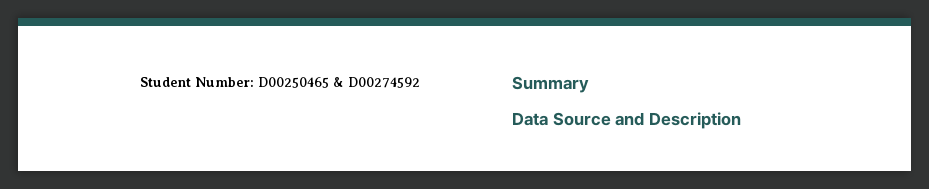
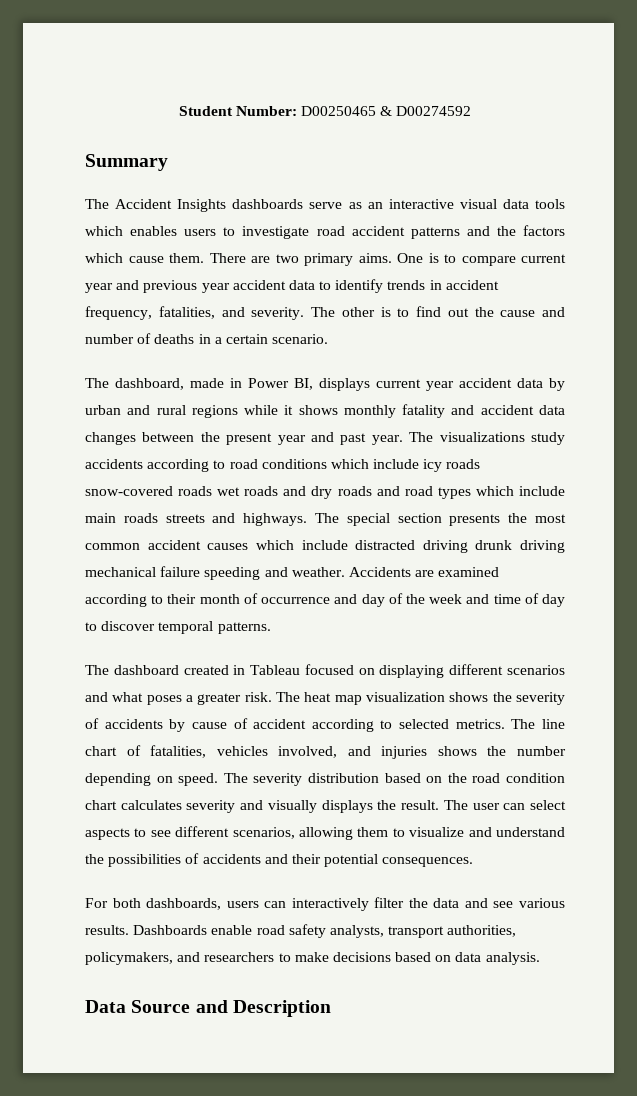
(589, 84) none -> [85,199,566,212] [85,225,566,239] [85,253,566,266] [85,279,499,293] [85,306,565,320] [85,333,329,344] [85,378,565,391] [85,404,565,418] [85,432,565,445] [85,459,481,472] [85,486,565,499] [85,513,566,526] [85,540,565,553] [85,566,500,580] [85,593,565,607] [85,621,271,634] [85,664,565,678] [85,692,565,705] [85,718,565,732] [85,745,566,759] [85,773,566,786] [85,800,567,813] [85,826,565,840] [85,853,474,867] [85,897,565,911] [85,924,517,938] [85,952,540,965] // The Accident Insights dashboards serve as an interactive visual data tools which enables users to investigate road accident patterns and the factors which cause them. There are two primary aims. One is to compare current year and previous year accident data to identify trends in accident frequency, fatalities, and severity. The other is to find out the cause and number of deaths in a certain scenario. // The dashboard, made in Power BI, displays current year accident data by urban and rural regions while it shows monthly fatality and accident data changes between the present year and past year. The visualizations study accidents according to road conditions which include icy roads snow-covered roads wet roads and dry roads and road types which include main roads streets and highways. The special section presents the most common accident causes which include distracted driving drunk driving mechanical failure speeding and weather. Accidents are examined according to their month of occurrence and day of the week and time of day to discover temporal patterns. // The dashboard created in Tableau focused on displaying different scenarios and what poses a greater risk. The heat map visualization shows the severity of accidents by cause of accident according to selected metrics. The line chart of fatalities, vehicles involved, and injuries shows the number depending on speed. The severity distribution based on the road condition chart calculates severity and visually displays the result. The user can select aspects to see different scenarios, allowing them to visualize and understand the possibilities of accidents and their potential consequences. // For both dashboards, users can interactively filter the data and see various results. Dashboards enable road safety analysts, transport authorities, policymakers, and researchers to make decisions based on data analysis.

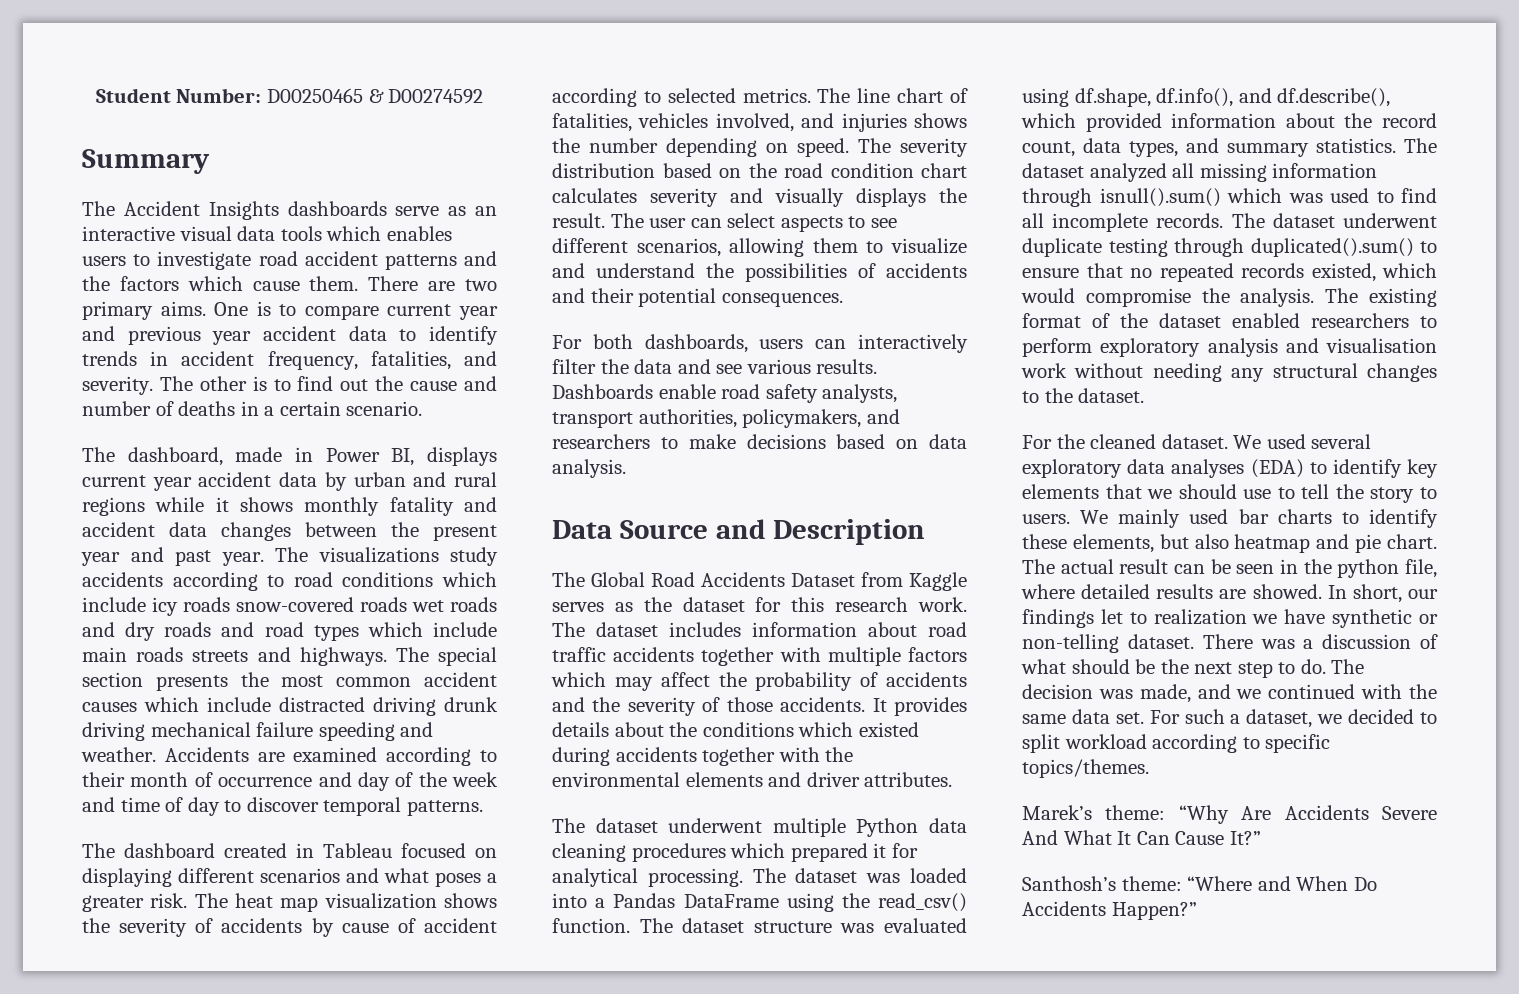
(331, 1008) none -> [552,572,967,591] [552,597,967,612] [552,622,967,637] [552,647,967,666] [551,672,967,691] [552,697,967,716] [552,722,919,737] [552,747,854,766] [552,772,953,787] [552,818,967,837] [552,843,918,862] [552,868,967,887] [552,893,967,912] [552,918,967,933] [1022,88,1391,107] [1021,113,1437,132] [1022,138,1437,157] [1022,163,1378,182] [1022,188,1437,207] [1022,213,1437,232] [1022,238,1437,257] [1022,263,1437,282] [1021,288,1437,307] [1022,313,1437,328] [1022,338,1437,357] [1021,363,1437,382] [1022,388,1145,403] [1022,434,1372,449] [1022,459,1438,478] [1022,484,1437,503] [1022,509,1438,528] [1022,534,1437,553] [1022,559,1437,578] [1021,584,1438,603] [1022,609,1438,628] [1022,634,1438,653] [1021,659,1365,678] [1022,684,1437,703] [1022,709,1437,728] [1022,734,1331,753] [1022,759,1149,778] [1022,805,1437,824] [1022,830,1261,845] [1022,876,1377,891] [1022,901,1197,920] // The Global Road Accidents Dataset from Kaggle serves as the dataset for this research work. The dataset includes information about road traffic accidents together with multiple factors which may affect the probability of accidents and the severity of those accidents. It provides details about the conditions which existed during accidents together with the environmental elements and driver attributes. // The dataset underwent multiple Python data cleaning procedures which prepared it for analytical processing. The dataset was loaded into a Pandas DataFrame using the read_csv() function. The dataset structure was evaluated using df.shape, df.info(), and df.describe(), which provided information about the record count, data types, and summary statistics. The dataset analyzed all missing information through isnull().sum() which was used to find all incomplete records. The dataset underwent duplicate testing through duplicated().sum() to ensure that no repeated records existed, which would compromise the analysis. The existing format of the dataset enabled researchers to perform exploratory analysis and visualisation work without needing any structural changes to the dataset. // For the cleaned dataset. We used several exploratory data analyses (EDA) to identify key elements that we should use to tell the story to users. We mainly used bar charts to identify these elements, but also heatmap and pie chart. The actual result can be seen in the python file, where detailed results are showed. In short, our findings let to realization we have synthetic or non-telling dataset. There was a discussion of what should be the next step to do. The decision was made, and we continued with the same data set. For such a dataset, we decided to split workload according to specific topics/themes. // Marek’s theme: “Why Are Accidents Severe And What It Can Cause It?” // Santhosh’s theme: “Where and When Do Accidents Happen?”

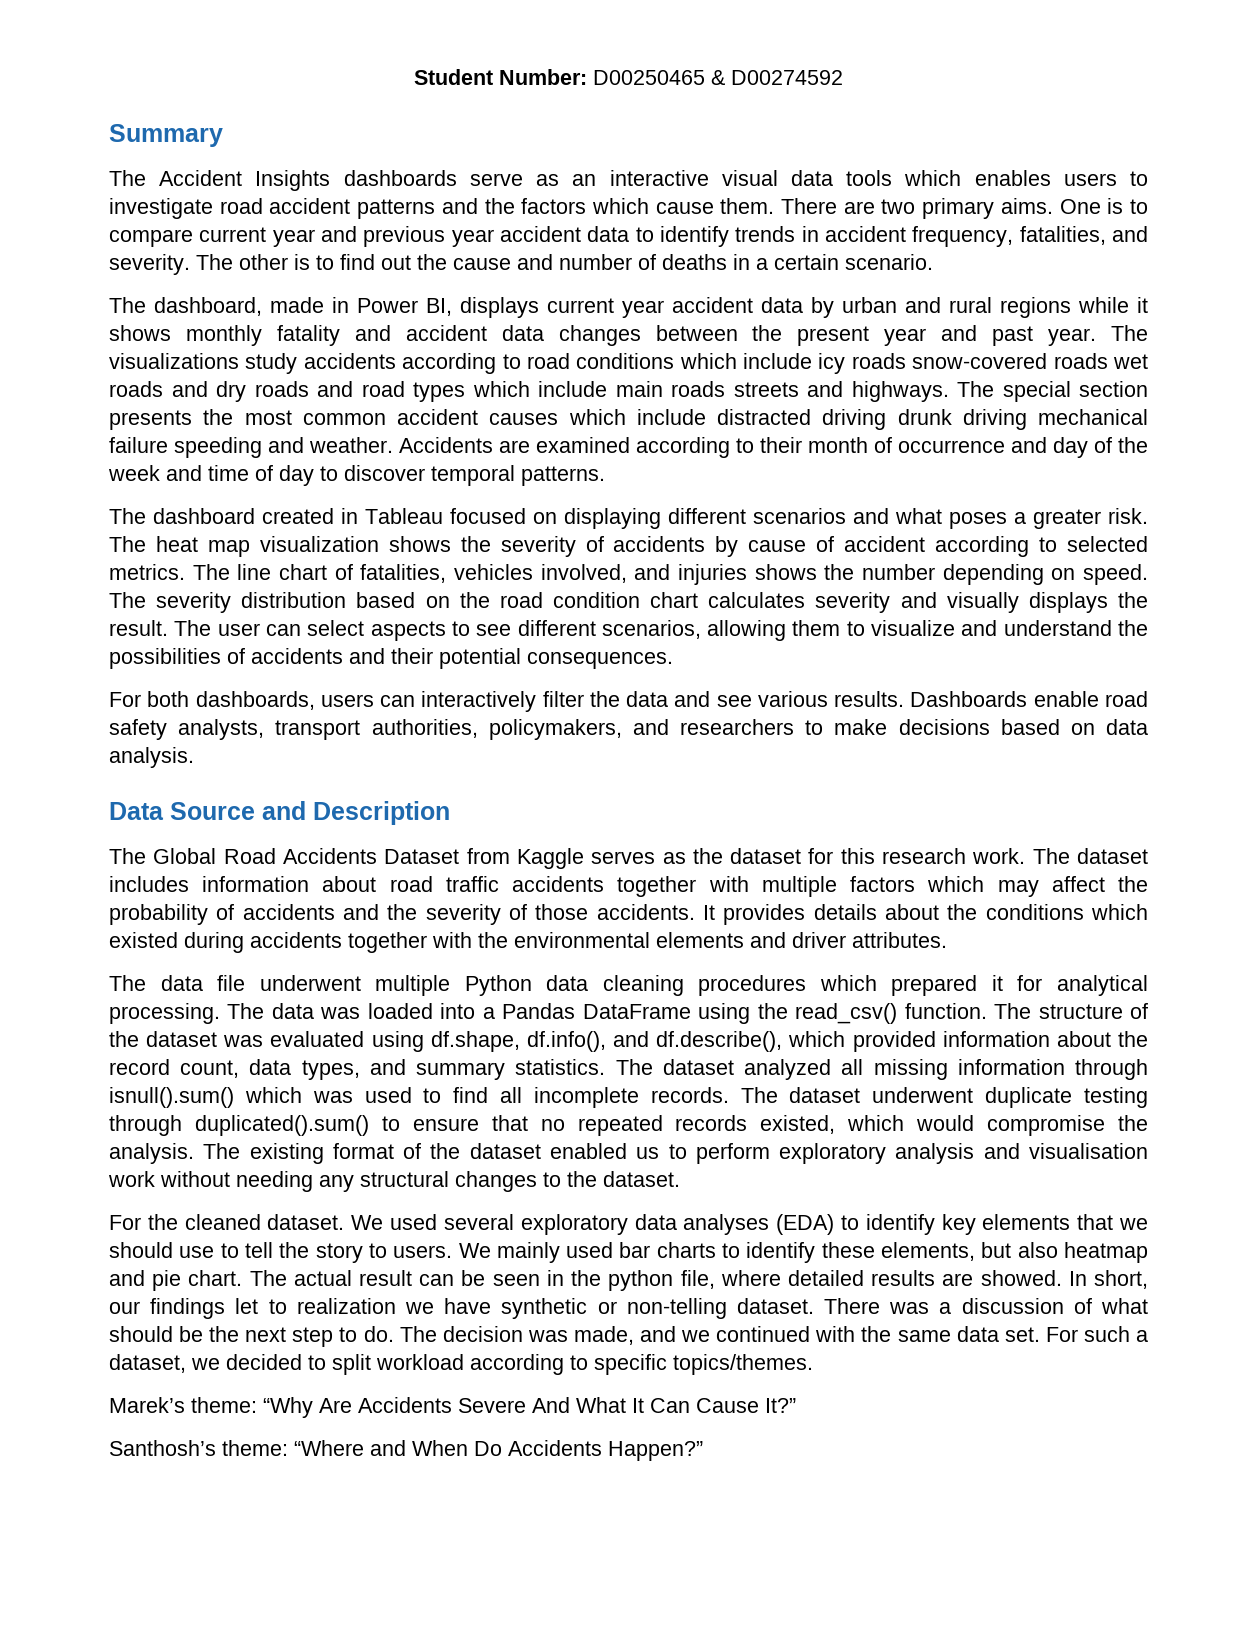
[595,818,658,833] dataset -> [160,975,246,991] data file
[795,868,858,883] dataset -> [271,1003,314,1019] data
[682,918,832,933] dataset structure -> [1038,1003,1148,1019] [109,1031,218,1047] structure of the dataset
[1311,313,1409,328] researchers -> [636,1147,660,1159] us

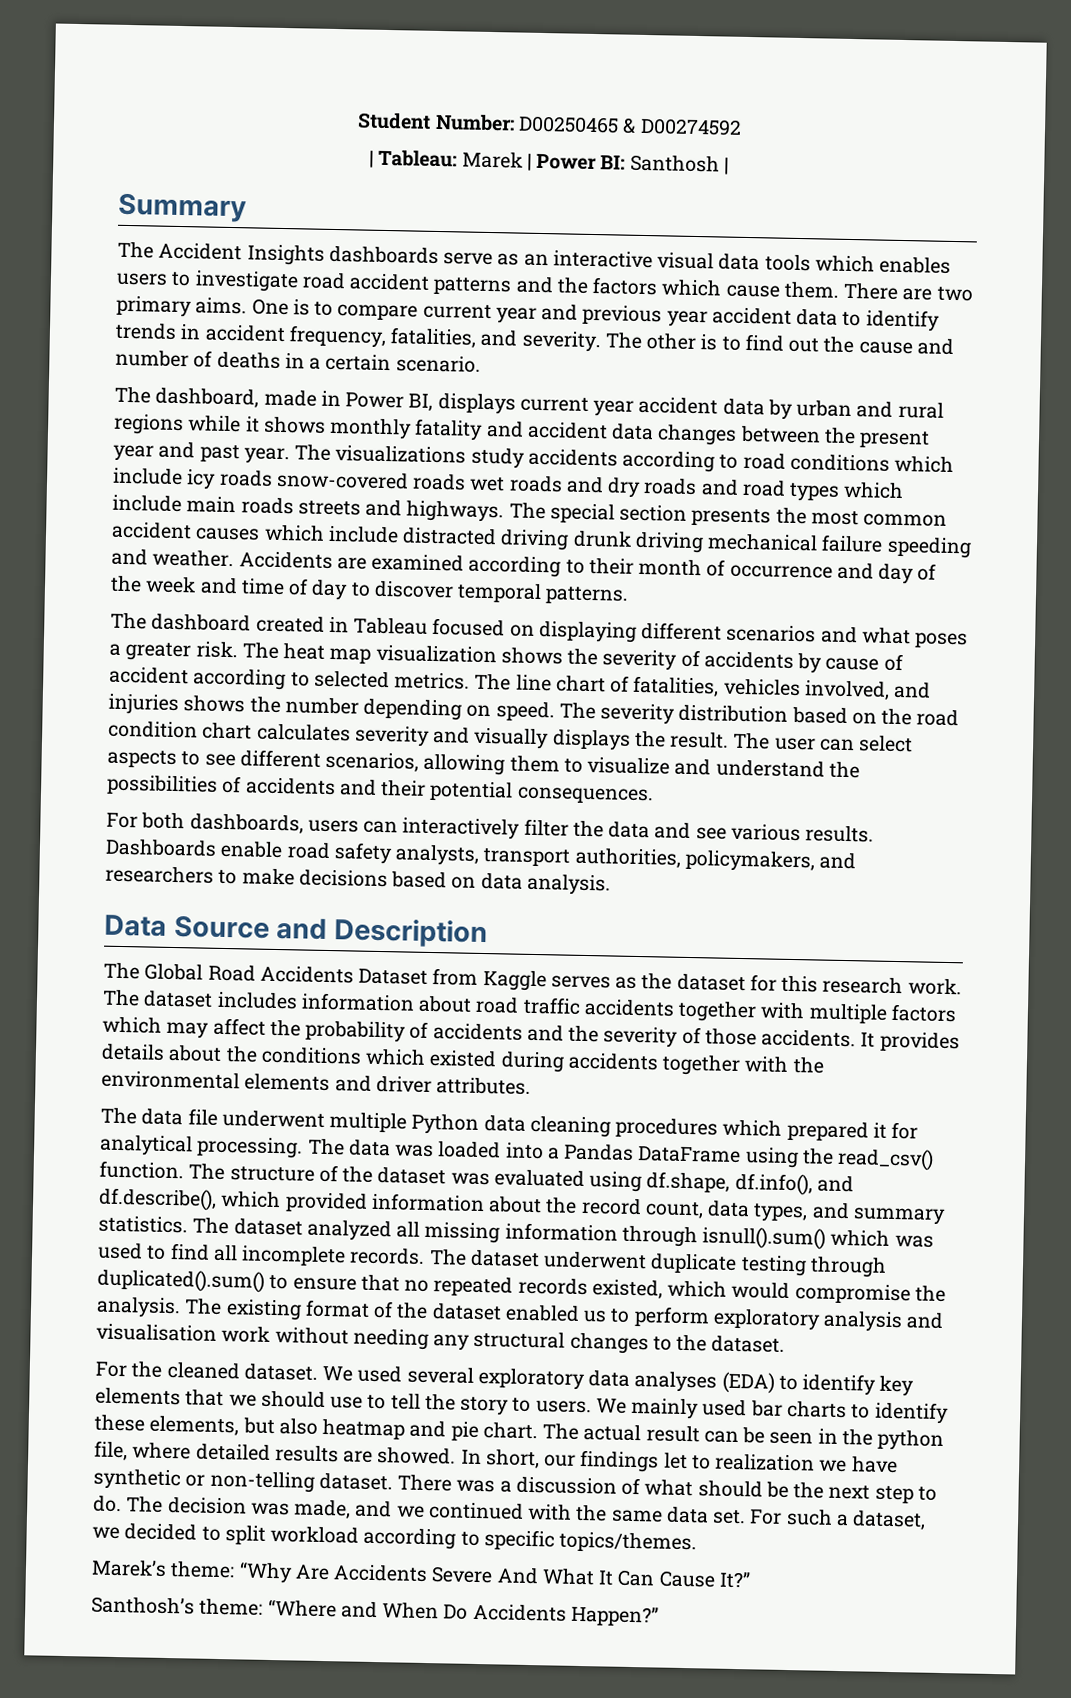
(843, 77) none -> [369,149,729,175] // | Tableau: Marek | Power BI: Santhosh |

